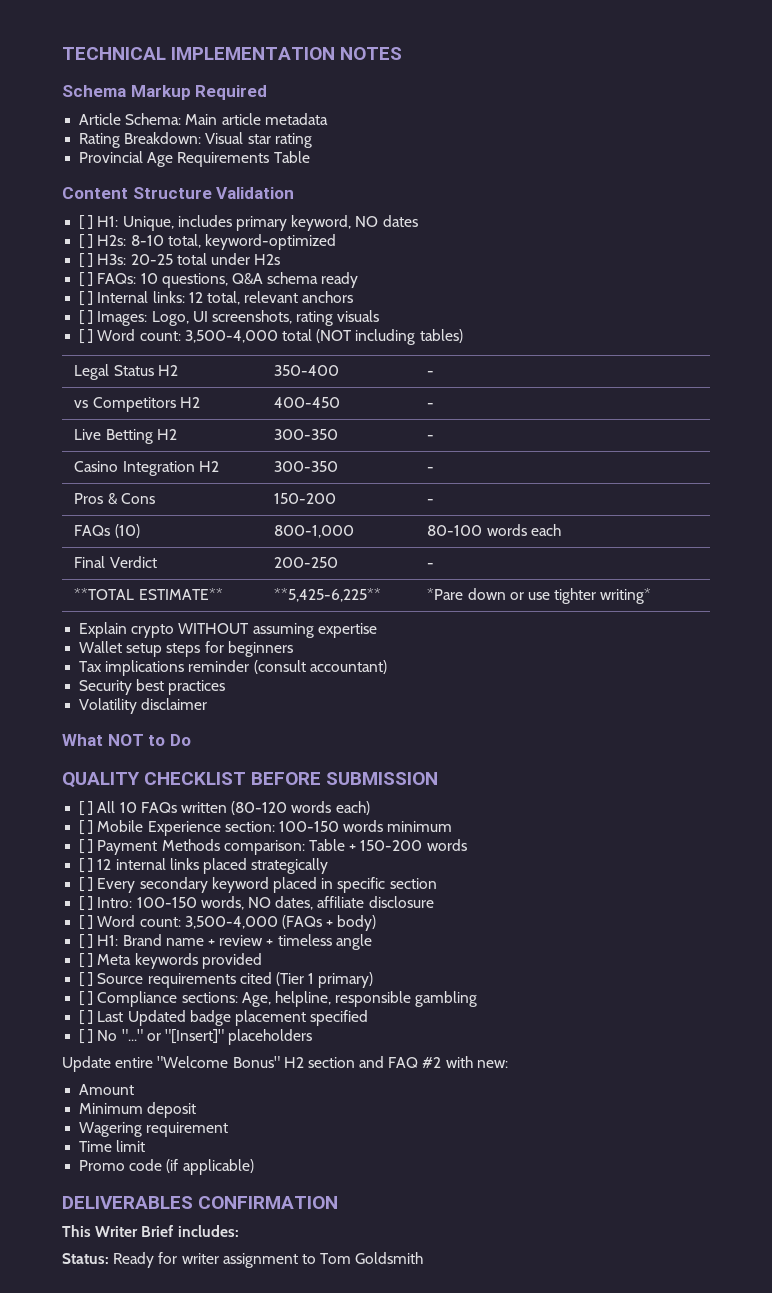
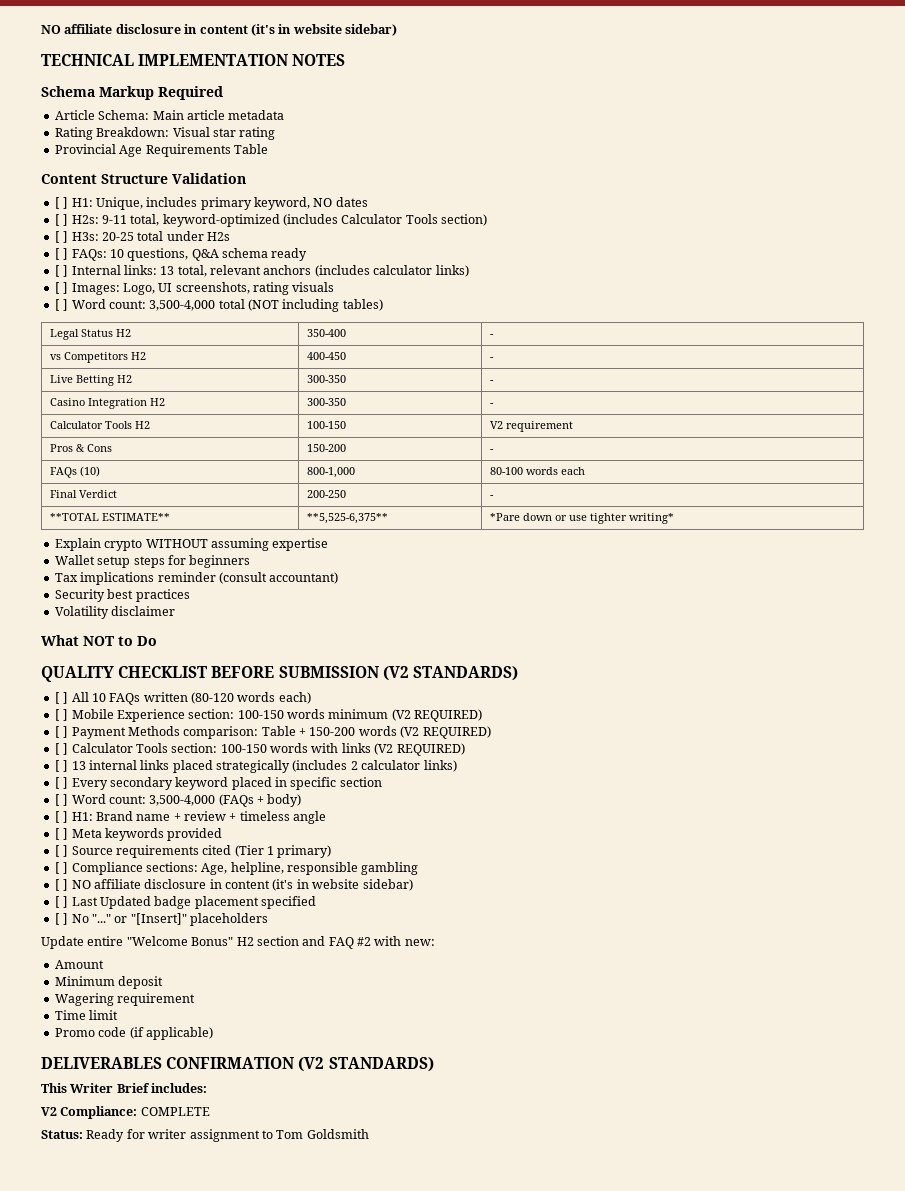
(62, 53) none -> [41,24,397,36] NO affiliate disclosure in content (it's in website sidebar) //
[130,235,164,246] 8-10 -> [101,215,127,224] 9-11
(336, 242) none -> [283,214,488,226] (includes Calculator Tools section)
[188,292,203,303] 12 -> [160,266,175,275] 13
(354, 297) none -> [314,265,469,277] (includes calculator links)
(435, 469) none -> [49,421,150,429] [306,421,346,429] [489,421,573,432] // Calculator Tools H2 | 100-150 | V2 requirement
[274,588,382,602] **5,425-6,225** -> [306,513,388,524] **5,525-6,375**
(439, 778) none -> [382,666,518,681] (V2 STANDARDS)
(453, 826) none -> [391,709,483,722] (V2 REQUIRED)
[79,858,112,873] // [ ] 12 -> [400,726,491,739] [54,743,465,756] [54,760,86,772] (V2 REQUIRED) // [ ] Calculator Tools section: 100-150 words with links (V2 REQUIRED) // [ ] 13
(329, 866) none -> [292,760,457,772] (includes 2 calculator links)
[79,896,434,911] // [ ] Intro: 100-150 words, NO dates, affiliate disclosure -> (382, 782) none
(478, 999) none -> [54,879,413,891] // [ ] NO affiliate disclosure in content (it's in website sidebar)
(339, 1202) none -> [298,1057,434,1072] (V2 STANDARDS)
(239, 1231) none -> [41,1106,210,1119] // V2 Compliance: COMPLETE

